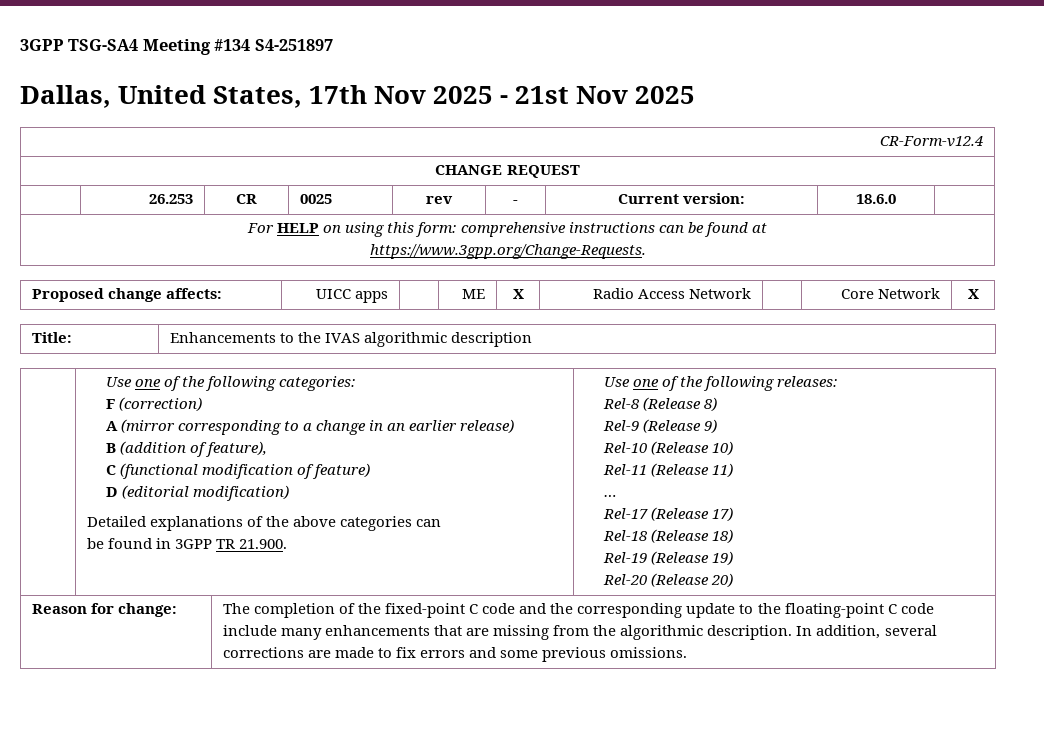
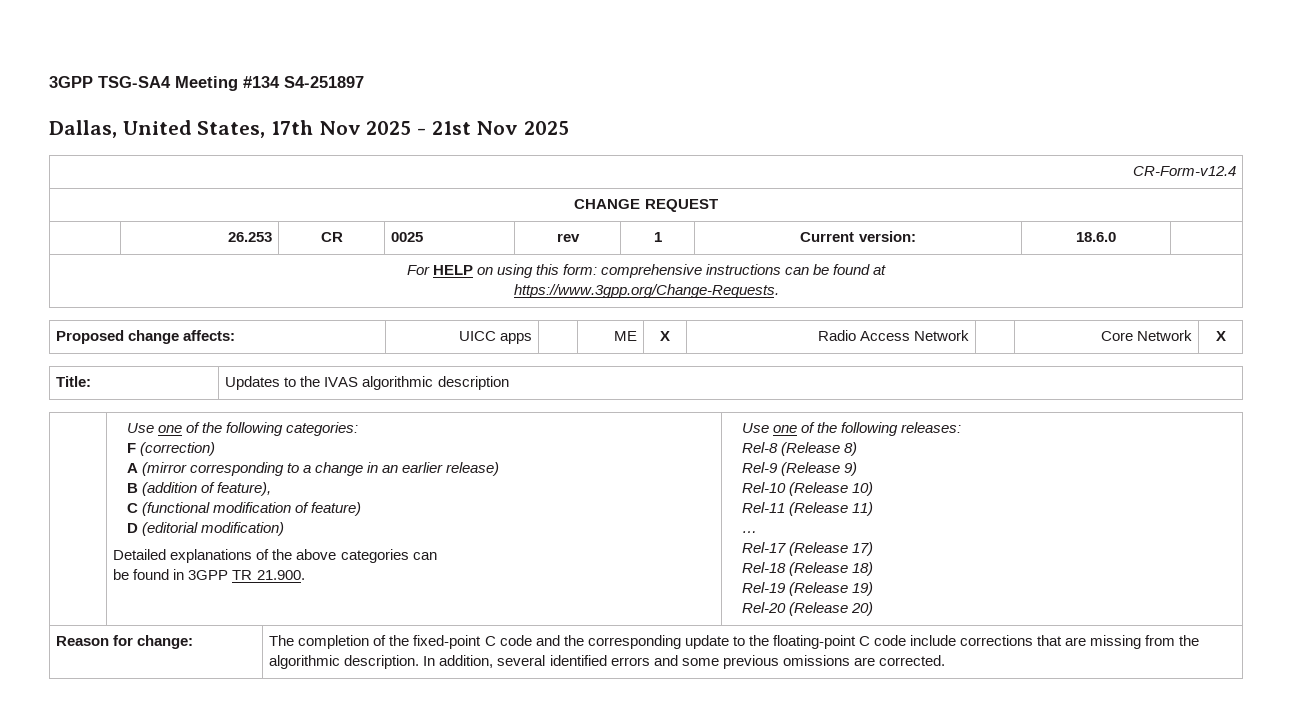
[513,200,518,204] - -> [653,232,662,242] 1
[169,332,276,343] Enhancements -> [225,376,281,390] Updates
[280,625,431,640] many enhancements -> [960,635,1034,646] corrections
[222,647,417,658] corrections are made to fix -> [549,655,607,666] identified
[610,647,688,658] omissions. -> [782,655,945,666] omissions are corrected.

